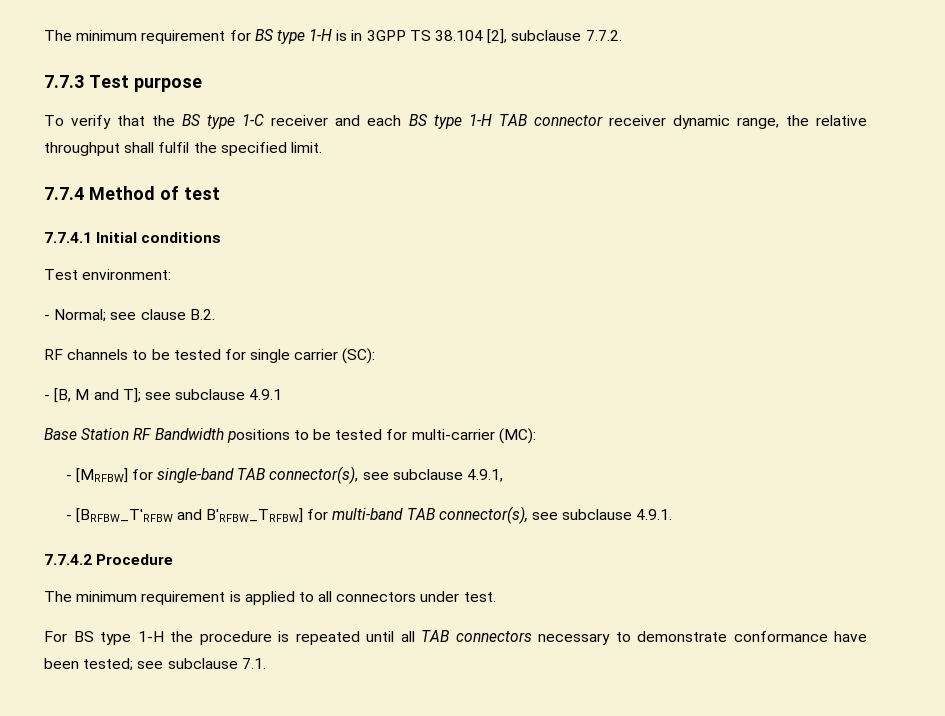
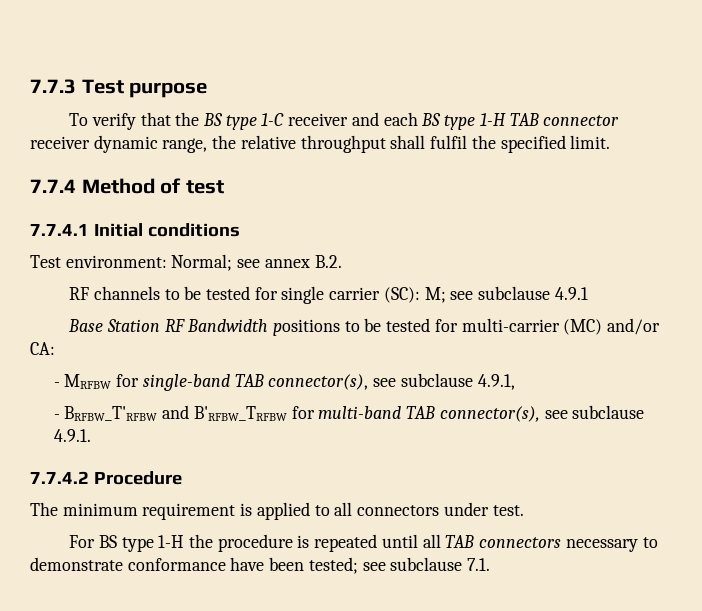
[44,29,622,44] The minimum requirement for BS type 1-H is in 3GPP TS 38.104 [2], subclause 7.7.2. // -> (30, 86) none
[44,315,50,320] // - -> (167, 261) none
[140,309,186,320] clause -> [264,259,310,268] annex
[44,388,141,403] // - [B, M and T]; -> [424,287,446,303] M;
[498,428,536,444] [65,468,128,483] (MC): // - [MRFBW] -> [563,318,661,335] [30,342,55,355] [53,374,112,389] (MC) and/or CA: // - MRFBW
[75,508,304,523] [BRFBW_T'RFBW and B'RFBW_TRFBW] -> [64,405,287,421] BRFBW_T'RFBW and B'RFBW_TRFBW

